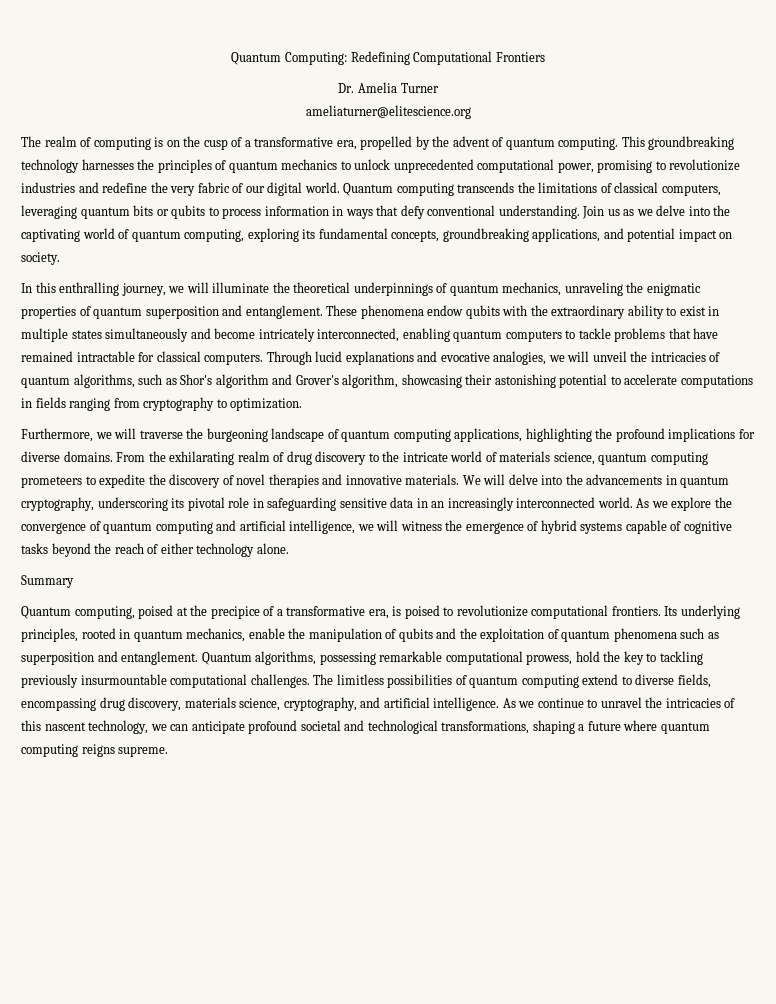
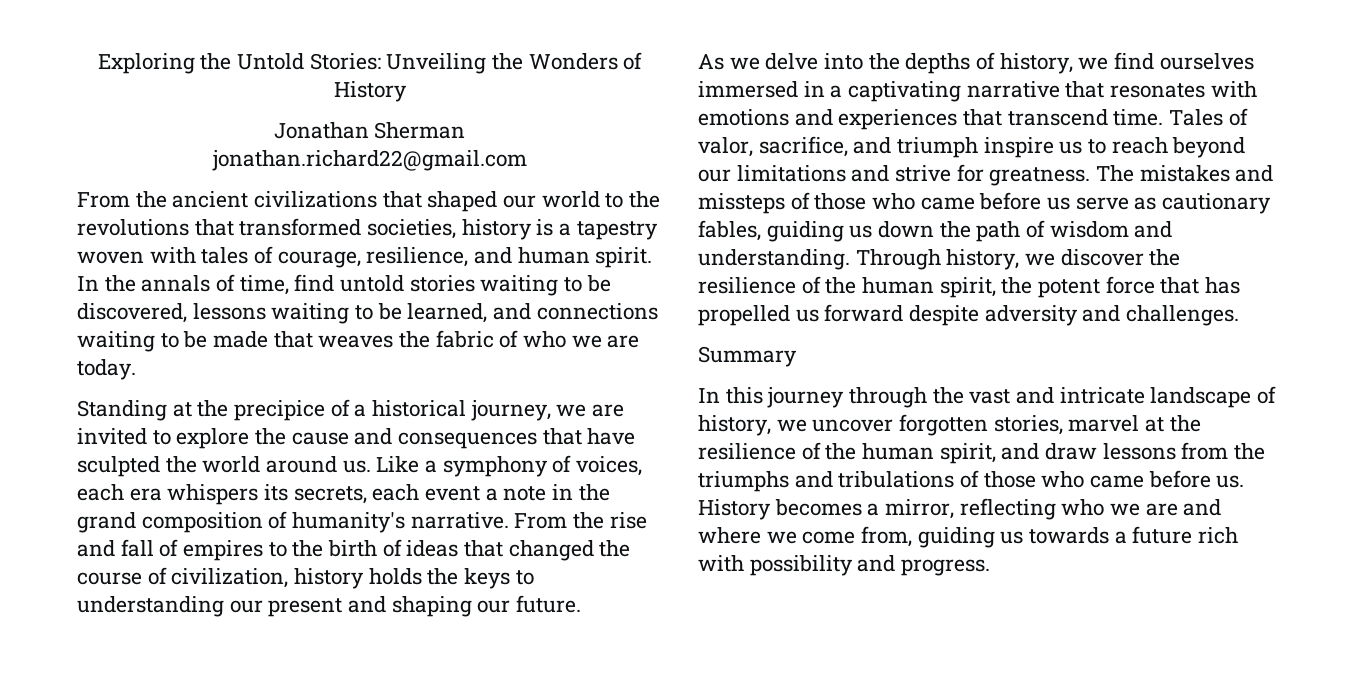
[231,51,545,65] [338,82,439,93] [305,105,471,119] [21,136,735,150] [21,159,741,173] [21,182,721,196] [21,205,731,219] [21,228,733,242] [21,252,60,265] [21,282,701,296] [21,305,720,319] [21,328,719,342] [21,351,721,365] [21,374,753,388] [21,397,303,411] [21,428,755,442] [21,451,708,465] [21,474,730,488] [21,497,732,511] [21,520,732,534] [21,543,289,557] [21,575,74,588] [21,605,174,619] Quantum Computing: Redefining Computational Frontiers // Dr. Amelia Turner // ameliaturner@elitescience.org // The realm of computing is on the cusp of a transformative era, propelled by the advent of quantum computing. This groundbreaking technology harnesses the principles of quantum mechanics to unlock unprecedented computational power, promising to revolutionize industries and redefine the very fabric of our digital world. Quantum computing transcends the limitations of classical computers, leveraging quantum bits or qubits to process information in ways that defy conventional understanding. Join us as we delve into the captivating world of quantum computing, exploring its fundamental concepts, groundbreaking applications, and potential impact on society. // In this enthralling journey, we will illuminate the theoretical underpinnings of quantum mechanics, unraveling the enigmatic properties of quantum superposition and entanglement. These phenomena endow qubits with the extraordinary ability to exist in multiple states simultaneously and become intricately interconnected, enabling quantum computers to tackle problems that have remained intractable for classical computers. Through lucid explanations and evocative analogies, we will unveil the intricacies of quantum algorithms, such as Shor's algorithm and Grover's algorithm, showcasing their astonishing potential to accelerate computations in fields ranging from cryptography to optimization. // Furthermore, we will traverse the burgeoning landscape of quantum computing applications, highlighting the profound implications for diverse domains. From the exhilarating realm of drug discovery to the intricate world of materials science, quantum computing prometeers to expedite the discovery of novel therapies and innovative materials. We will delve into the advancements in quantum cryptography, underscoring its pivotal role in safeguarding sensitive data in an increasingly interconnected world. As we explore the convergence of quantum computing and artificial intelligence, we will witness the emergence of hybrid systems capable of cognitive tasks beyond the reach of either technology alone. // Summary // Quantum computing, poised -> [97,52,643,74] [333,81,407,102] [273,122,466,139] [211,150,527,171] [77,191,661,212] [77,218,658,240] [77,246,653,268] [77,274,611,296] [77,303,658,324] [77,330,640,352] [77,359,136,380] [77,400,167,421] Exploring the Untold Stories: Unveiling the Wonders of History // Jonathan Sherman // jonathan.richard22@gmail.com // From the ancient civilizations that shaped our world to the revolutions that transformed societies, history is a tapestry woven with tales of courage, resilience, and human spirit. In the annals of time, find untold stories waiting to be discovered, lessons waiting to be learned, and connections waiting to be made that weaves the fabric of who we are today. // Standing
[286,605,740,619] [21,628,719,642] [21,651,703,665] [21,674,711,688] [21,697,736,711] [21,720,710,734] [21,744,169,757] transformative era, is poised to revolutionize computational frontiers. Its underlying principles, rooted in quantum mechanics, enable the manipulation of qubits and the exploitation of quantum phenomena such as superposition and entanglement. Quantum algorithms, possessing remarkable computational prowess, hold the key to tackling previously insurmountable computational challenges. The limitless possibilities of quantum computing extend to diverse fields, encompassing drug discovery, materials science, cryptography, and artificial intelligence. As we continue to unravel the intricacies of this nascent technology, we can anticipate profound societal and technological transformations, shaping a future where quantum computing reigns supreme. -> [372,400,625,421] [77,428,636,449] [77,455,643,477] [77,484,610,505] [77,511,647,533] [77,539,631,561] [77,567,534,589] [77,595,582,617] [698,52,1254,74] [698,81,1257,102] [698,108,1248,130] [698,136,1246,158] [698,164,1274,186] [698,192,1272,214] [698,220,1173,242] [698,249,1181,270] [698,276,1241,298] [698,304,1240,326] [698,346,797,367] [698,386,1277,408] [698,414,1201,436] [698,442,1266,464] [698,470,1245,492] [698,498,1222,520] [698,526,1239,548] [698,555,991,576] historical journey, we are invited to explore the cause and consequences that have sculpted the world around us. Like a symphony of voices, each era whispers its secrets, each event a note in the grand composition of humanity's narrative. From the rise and fall of empires to the birth of ideas that changed the course of civilization, history holds the keys to understanding our present and shaping our future. // As we delve into the depths of history, we find ourselves immersed in a captivating narrative that resonates with emotions and experiences that transcend time. Tales of valor, sacrifice, and triumph inspire us to reach beyond our limitations and strive for greatness. The mistakes and missteps of those who came before us serve as cautionary fables, guiding us down the path of wisdom and understanding. Through history, we discover the resilience of the human spirit, the potent force that has propelled us forward despite adversity and challenges. // Summary // In this journey through the vast and intricate landscape of history, we uncover forgotten stories, marvel at the resilience of the human spirit, and draw lessons from the triumphs and tribulations of those who came before us. History becomes a mirror, reflecting who we are and where we come from, guiding us towards a future rich with possibility and progress.

